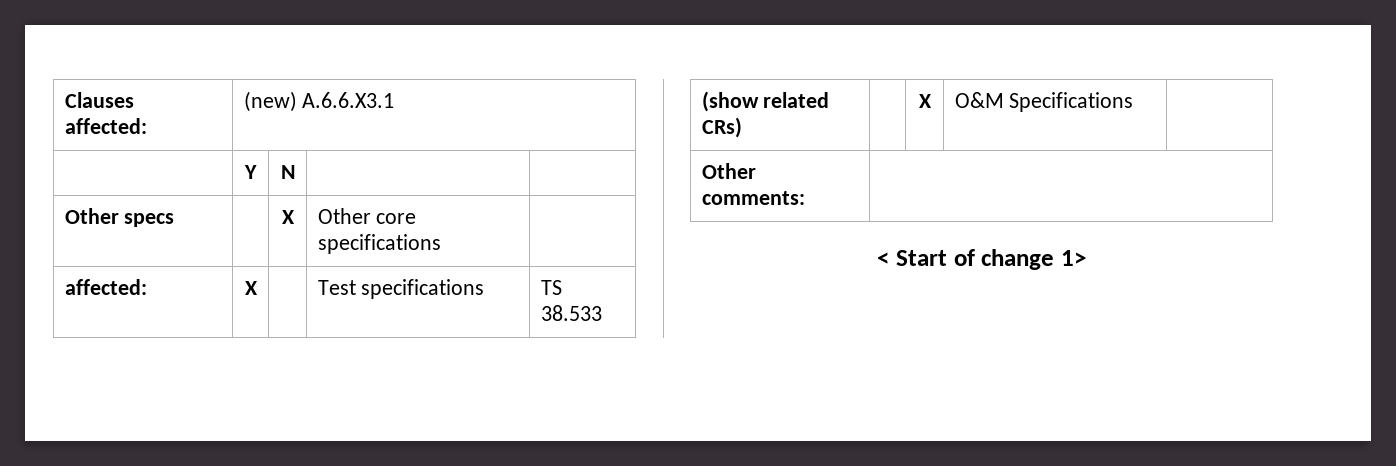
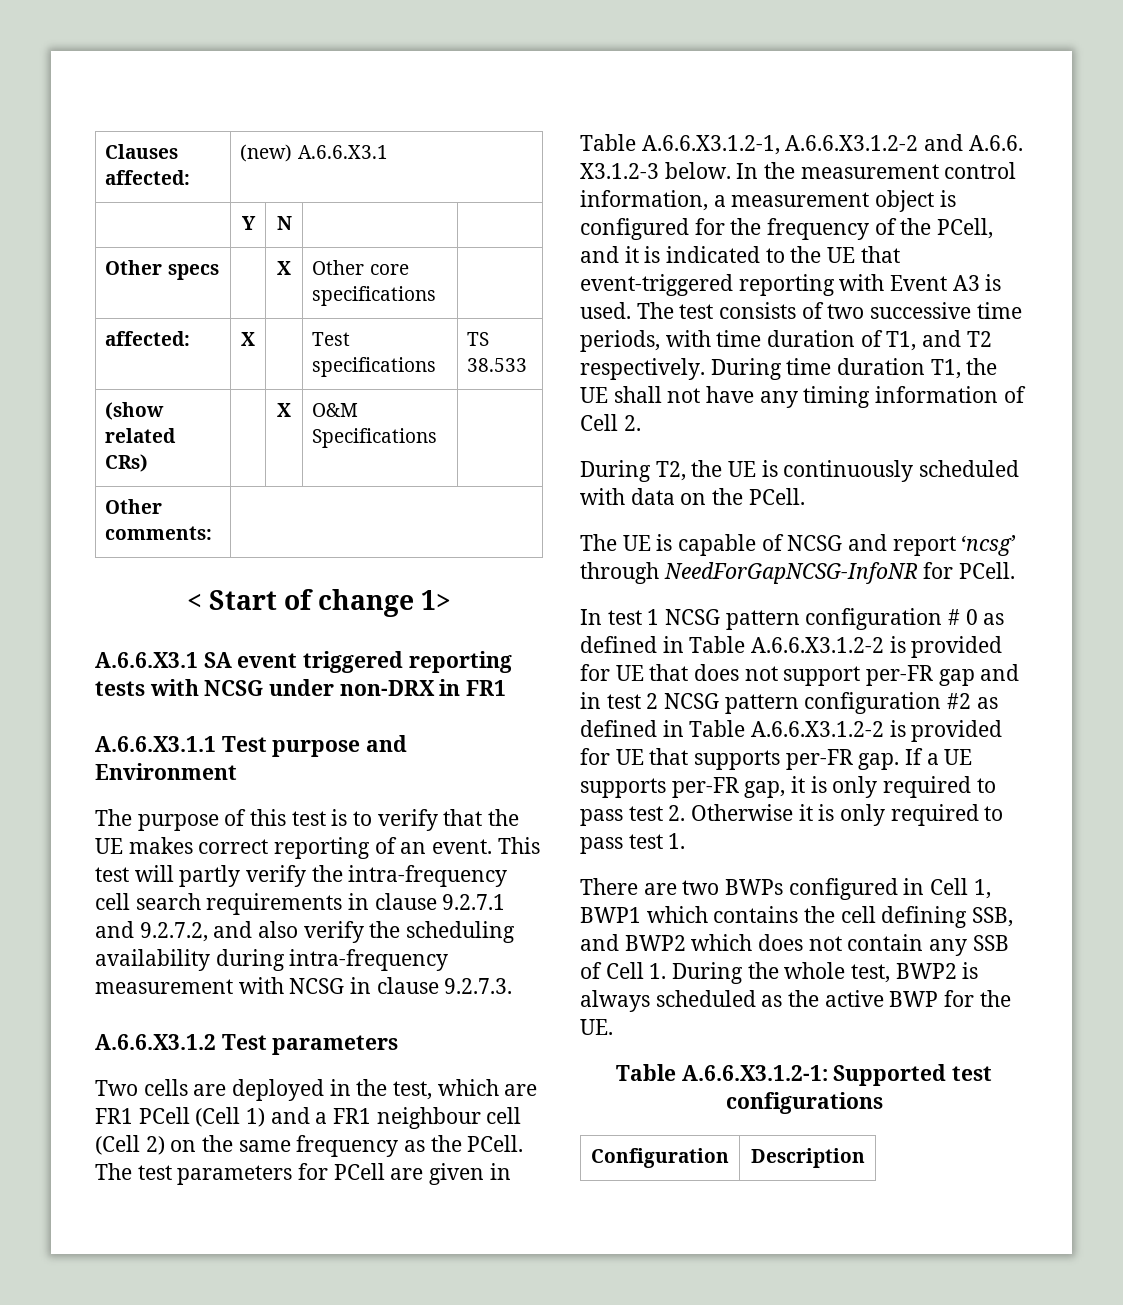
(1086, 258) none -> [95,651,512,673] [95,679,507,696] [95,735,408,757] [95,763,237,780] [95,809,520,831] [95,837,540,859] [95,865,508,887] [95,893,506,915] [95,921,516,943] [95,949,449,971] [95,977,513,994] [95,1034,399,1055] [95,1079,538,1101] [95,1107,522,1129] [95,1135,524,1157] [95,1163,511,1185] [580,134,1023,155] [580,162,1017,179] [580,190,956,212] [580,218,994,240] [580,246,900,263] [580,274,1002,296] [580,302,1022,319] [580,330,992,352] [580,358,998,380] [580,386,1026,408] [580,414,641,431] [580,460,1020,482] [580,488,805,505] [580,534,1017,556] [580,562,1016,584] [580,608,1005,630] [580,636,1003,658] [580,664,1020,686] [580,692,998,714] [580,720,1003,742] [580,748,973,770] [580,776,996,798] [580,804,1004,826] [580,833,686,854] [580,878,991,900] [580,906,1014,928] [580,934,1009,956] [580,962,979,984] [580,990,1011,1012] [580,1019,613,1035] [615,1064,993,1086] [725,1092,883,1114] [591,1148,729,1168] [750,1148,865,1168] // A.6.6.X3.1 SA event triggered reporting tests with NCSG under non-DRX in FR1 // A.6.6.X3.1.1 Test purpose and Environment // The purpose of this test is to verify that the UE makes correct reporting of an event. This test will partly verify the intra-frequency cell search requirements in clause 9.2.7.1 and 9.2.7.2, and also verify the scheduling availability during intra-frequency measurement with NCSG in clause 9.2.7.3. // A.6.6.X3.1.2 Test parameters // Two cells are deployed in the test, which are FR1 PCell (Cell 1) and a FR1 neighbour cell (Cell 2) on the same frequency as the PCell. The test parameters for PCell are given in Table A.6.6.X3.1.2-1, A.6.6.X3.1.2-2 and A.6.6. X3.1.2-3 below. In the measurement control information, a measurement object is configured for the frequency of the PCell, and it is indicated to the UE that event-triggered reporting with Event A3 is used. The test consists of two successive time periods, with time duration of T1, and T2 respectively. During time duration T1, the UE shall not have any timing information of Cell 2. // During T2, the UE is continuously scheduled with data on the PCell. // The UE is capable of NCSG and report ‘ncsg’ through NeedForGapNCSG-InfoNR for PCell. // In test 1 NCSG pattern configuration # 0 as defined in Table A.6.6.X3.1.2-2 is provided for UE that does not support per-FR gap and in test 2 NCSG pattern configuration #2 as defined in Table A.6.6.X3.1.2-2 is provided for UE that supports per-FR gap. If a UE supports per-FR gap, it is only required to pass test 2. Otherwise it is only required to pass test 1. // There are two BWPs configured in Cell 1, BWP1 which contains the cell defining SSB, and BWP2 which does not contain any SSB of Cell 1. During the whole test, BWP2 is always scheduled as the active BWP for the UE. // Table A.6.6.X3.1.2-1: Supported test configurations // Configuration | Description

